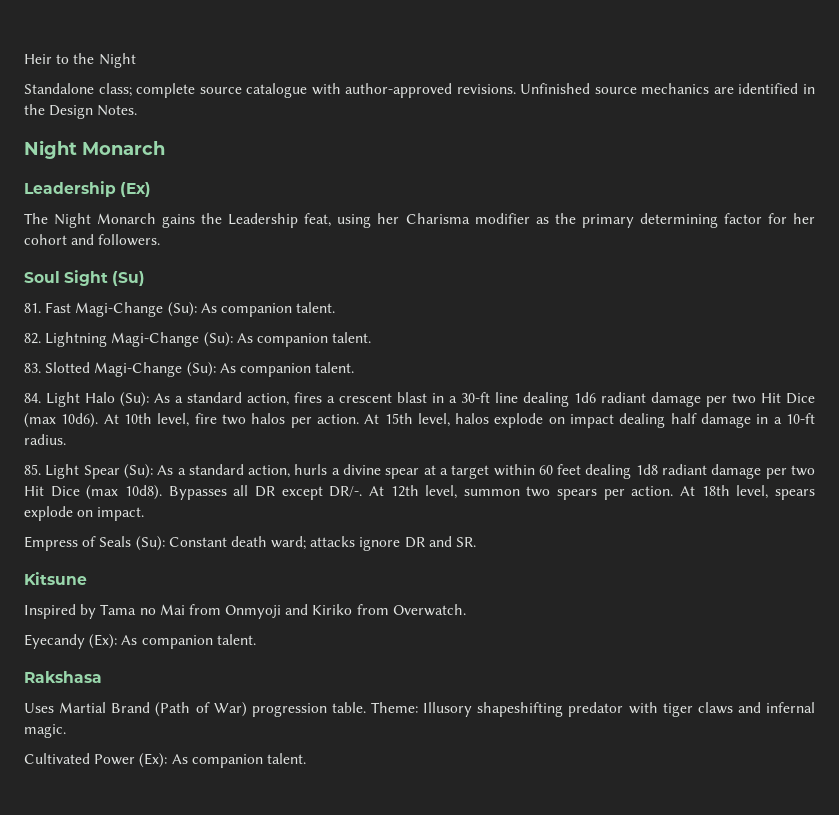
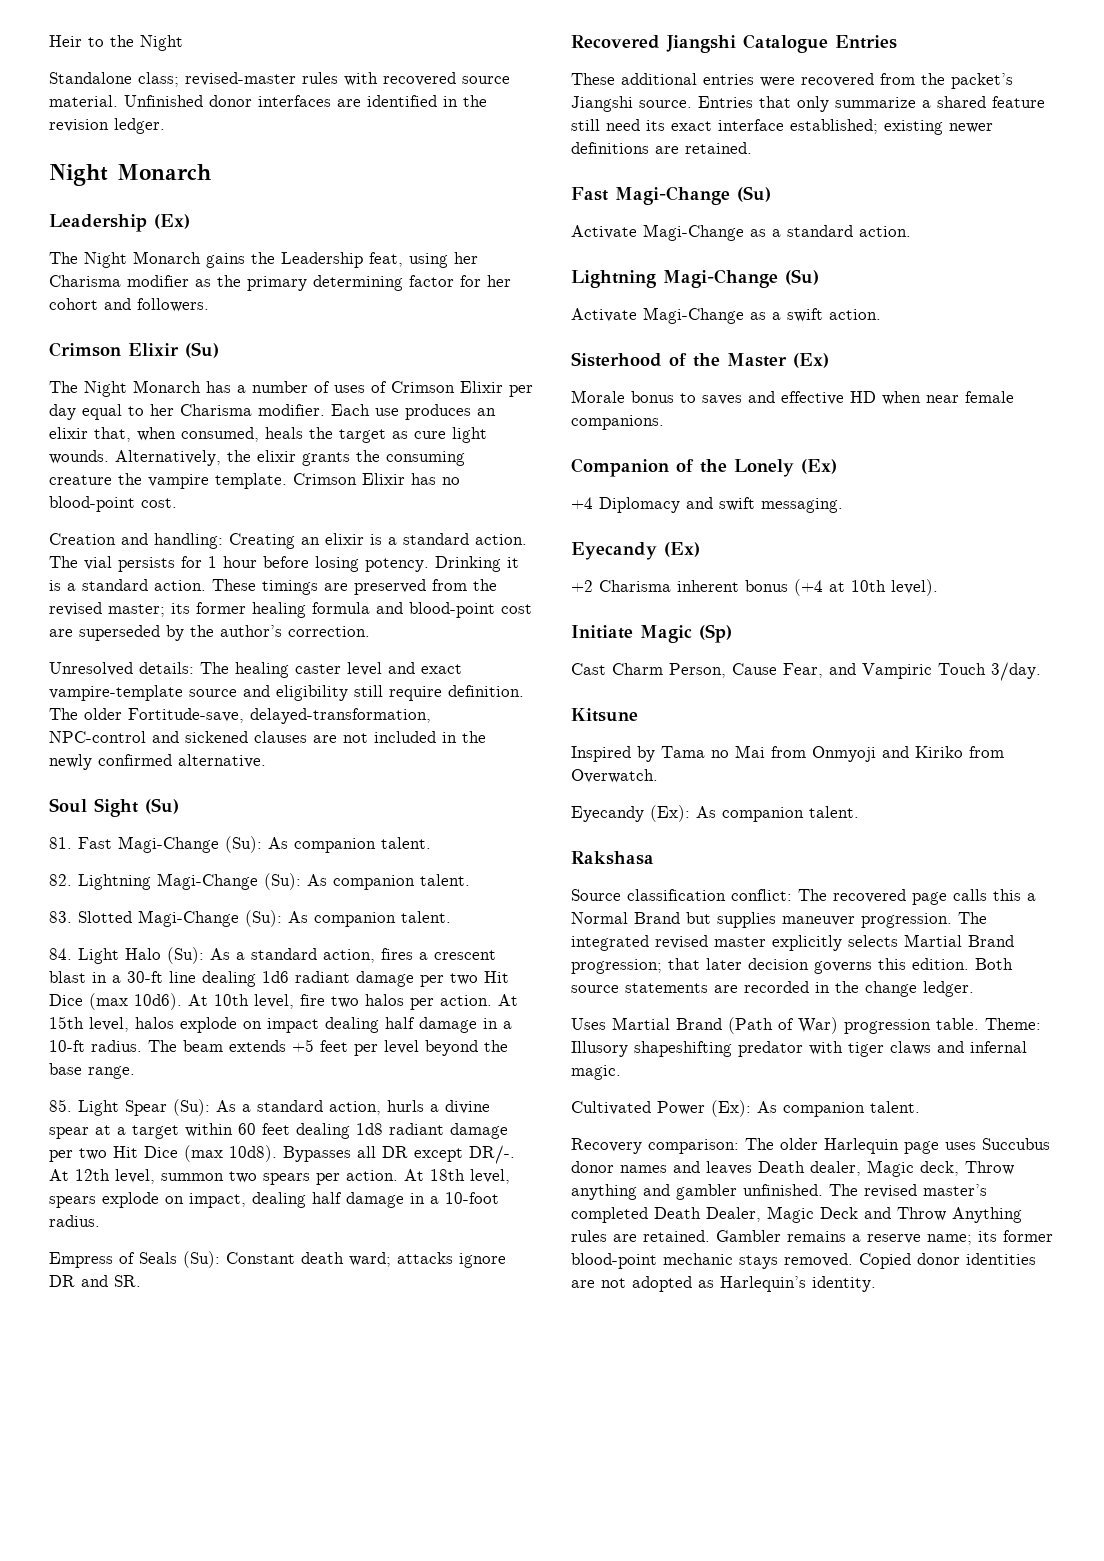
[136,83,710,98] complete source catalogue with author-approved revisions. Unfinished source mechanics -> [185,72,510,86] [49,95,331,107] revised-master rules with recovered source material. Unfinished donor interfaces
[49,105,138,119] Design Notes. -> [49,118,165,134] revision ledger.
(161, 240) none -> [49,342,219,358] [49,380,533,397] [49,404,496,420] [49,427,487,443] [49,450,465,466] [49,473,460,489] [49,496,177,512] [49,533,527,549] [49,556,519,572] [49,579,497,595] [49,602,532,618] [49,625,370,641] [49,662,462,678] [49,685,524,701] [49,708,431,724] [49,731,486,743] [49,754,266,770] // Crimson Elixir (Su) // The Night Monarch has a number of uses of Crimson Elixir per day equal to her Charisma modifier. Each use produces an elixir that, when consumed, heals the target as cure light wounds. Alternatively, the elixir grants the consuming creature the vampire template. Crimson Elixir has no blood-point cost. // Creation and handling: Creating an elixir is a standard action. The vial persists for 1 hour before losing potency. Drinking it is a standard action. These timings are preserved from the revised master; its former healing formula and blood-point cost are superseded by the author’s correction. // Unresolved details: The healing caster level and exact vampire-template source and eligibility still require definition. The older Fortitude-save, delayed-transformation, NPC-control and sickened clauses are not included in the newly confirmed alternative.
(66, 439) none -> [148,1039,508,1056] [49,1063,135,1079] The beam extends +5 feet per level beyond the base range.
[97,507,145,521] impact. -> [189,1192,499,1208] [49,1215,100,1227] impact, dealing half damage in a 10-foot radius.
(477, 542) none -> [571,34,897,53] [571,73,1013,89] [571,96,1045,112] [571,119,993,135] [571,142,752,154] [571,186,771,205] [571,224,911,241] [571,269,819,288] [571,307,881,324] [571,352,829,368] [571,390,1014,405] [571,415,664,430] [571,458,837,477] [571,497,843,513] [571,542,700,560] [571,579,938,596] [571,624,732,643] [571,662,1041,681] // Recovered Jiangshi Catalogue Entries // These additional entries were recovered from the packet’s Jiangshi source. Entries that only summarize a shared feature still need its exact interface established; existing newer definitions are retained. // Fast Magi-Change (Su) // Activate Magi-Change as a standard action. // Lightning Magi-Change (Su) // Activate Magi-Change as a swift action. // Sisterhood of the Master (Ex) // Morale bonus to saves and effective HD when near female companions. // Companion of the Lonely (Ex) // +4 Diplomacy and swift messaging. // Eyecandy (Ex) // +2 Charisma inherent bonus (+4 at 10th level). // Initiate Magic (Sp) // Cast Charm Person, Cause Fear, and Vampiric Touch 3/day.
(102, 677) none -> [571,889,1036,905] [571,912,987,928] [571,934,1014,951] [571,958,1013,974] [571,981,974,997] // Source classification conflict: The recovered page calls this a Normal Brand but supplies maneuver progression. The integrated revised master explicitly selects Martial Brand progression; that later decision governs this edition. Both source statements are recorded in the change ledger.
(306, 758) none -> [571,1138,1050,1154] [571,1160,1014,1177] [571,1184,987,1200] [571,1206,1022,1223] [571,1230,1053,1245] [571,1253,1036,1269] [571,1276,876,1292] // Recovery comparison: The older Harlequin page uses Succubus donor names and leaves Death dealer, Magic deck, Throw anything and gambler unfinished. The revised master’s completed Death Dealer, Magic Deck and Throw Anything rules are retained. Gambler remains a reserve name; its former blood-point mechanic stays removed. Copied donor identities are not adopted as Harlequin’s identity.

